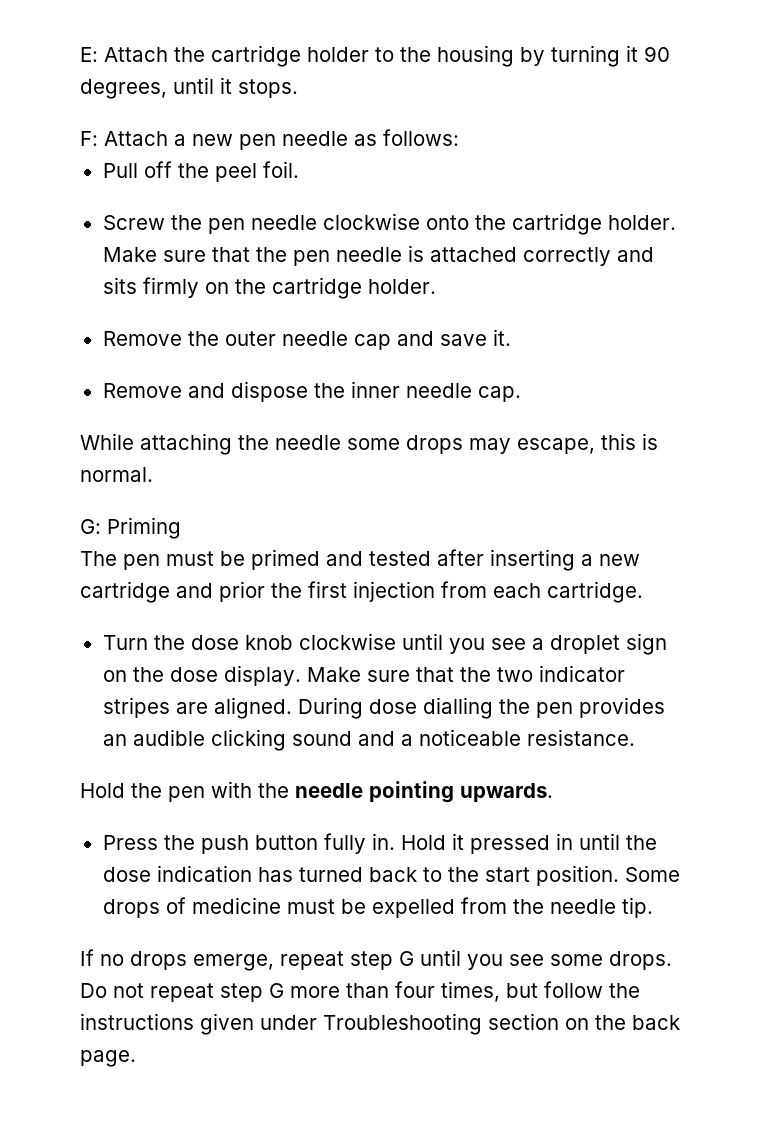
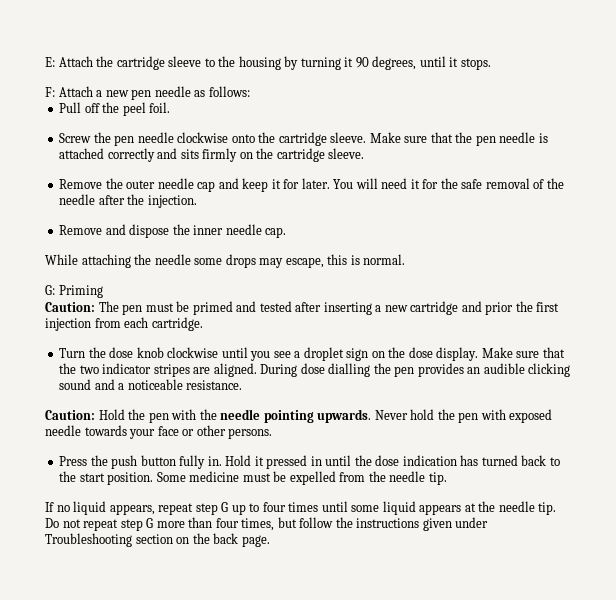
[307,47,369,62] holder -> [168,56,202,67] sleeve
[607,215,676,230] holder. -> [330,132,367,143] sleeve.
[367,279,436,294] holder. -> [328,148,365,159] sleeve.
[439,329,511,346] save it. -> [242,178,564,192] [59,194,197,208] keep it for later. You will need it for the safe removal of the needle after the injection.
(181, 528) none -> [45,302,95,312] Caution:
(635, 737) none -> [45,410,95,420] Caution:
(553, 792) none -> [374,409,553,423] [45,425,273,439] Never hold the pen with exposed needle towards your face or other persons.
[102,897,186,918] drops of -> (186, 477) none
[130,949,672,971] drops emerge, repeat step G until you see some drops. -> [73,501,557,515] liquid appears, repeat step G up to four times until some liquid appears at the needle tip.

